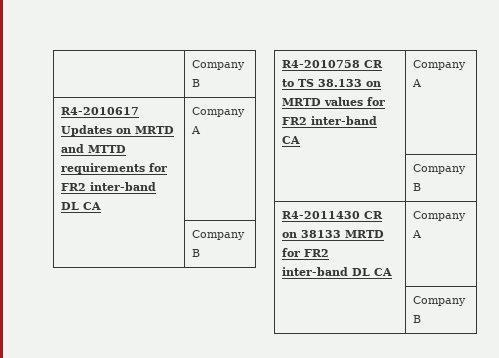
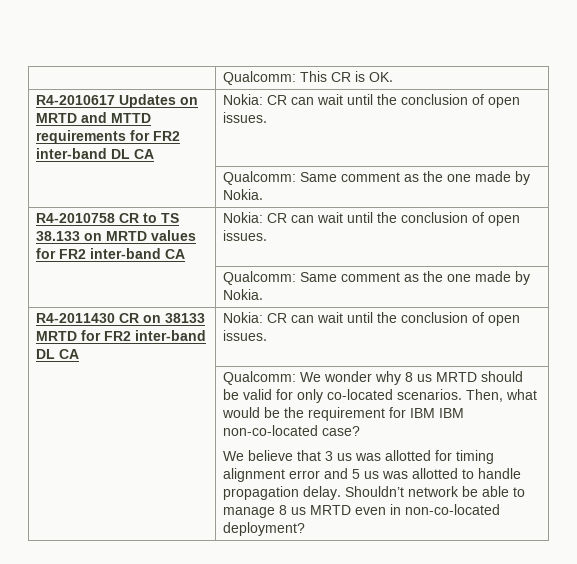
[192,60,246,70] [192,79,201,87] | Company B -> [222,71,393,85] | Qualcomm: This CR is OK.
[192,107,246,117] [191,126,202,134] [192,230,246,240] [192,249,201,257] Company A // | Company B -> [222,94,520,108] [222,112,267,123] [222,171,530,185] [222,189,263,200] Nokia: CR can wait until the conclusion of open issues. // | Qualcomm: Same comment as the one made by Nokia.
[413,60,467,70] [412,79,423,87] [413,164,467,174] [413,183,422,191] Company A // | Company B -> [222,212,520,226] [222,230,267,241] [222,271,530,285] [222,289,263,300] Nokia: CR can wait until the conclusion of open issues. // | Qualcomm: Same comment as the one made by Nokia.
[413,211,467,221] [412,230,423,238] [413,296,467,306] [413,315,422,323] Company A // | Company B -> [222,312,520,326] [222,330,267,341] [222,371,523,385] [222,389,537,403] [221,407,464,421] [222,425,360,436] [222,450,494,464] [222,468,521,482] [222,486,525,500] [222,504,500,518] [222,522,305,536] Nokia: CR can wait until the conclusion of open issues. // | Qualcomm: We wonder why 8 us MRTD should be valid for only co-located scenarios. Then, what would be the requirement for IBM IBM non-co-located case? // We believe that 3 us was allotted for timing alignment error and 5 us was allotted to handle propagation delay. Shouldn’t network be able to manage 8 us MRTD even in non-co-located deployment?

